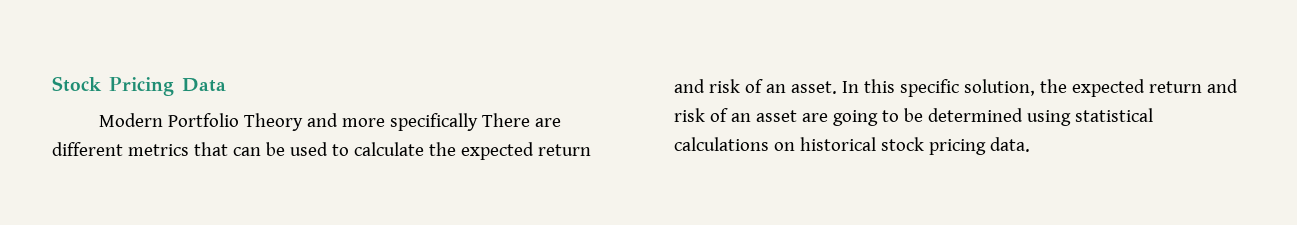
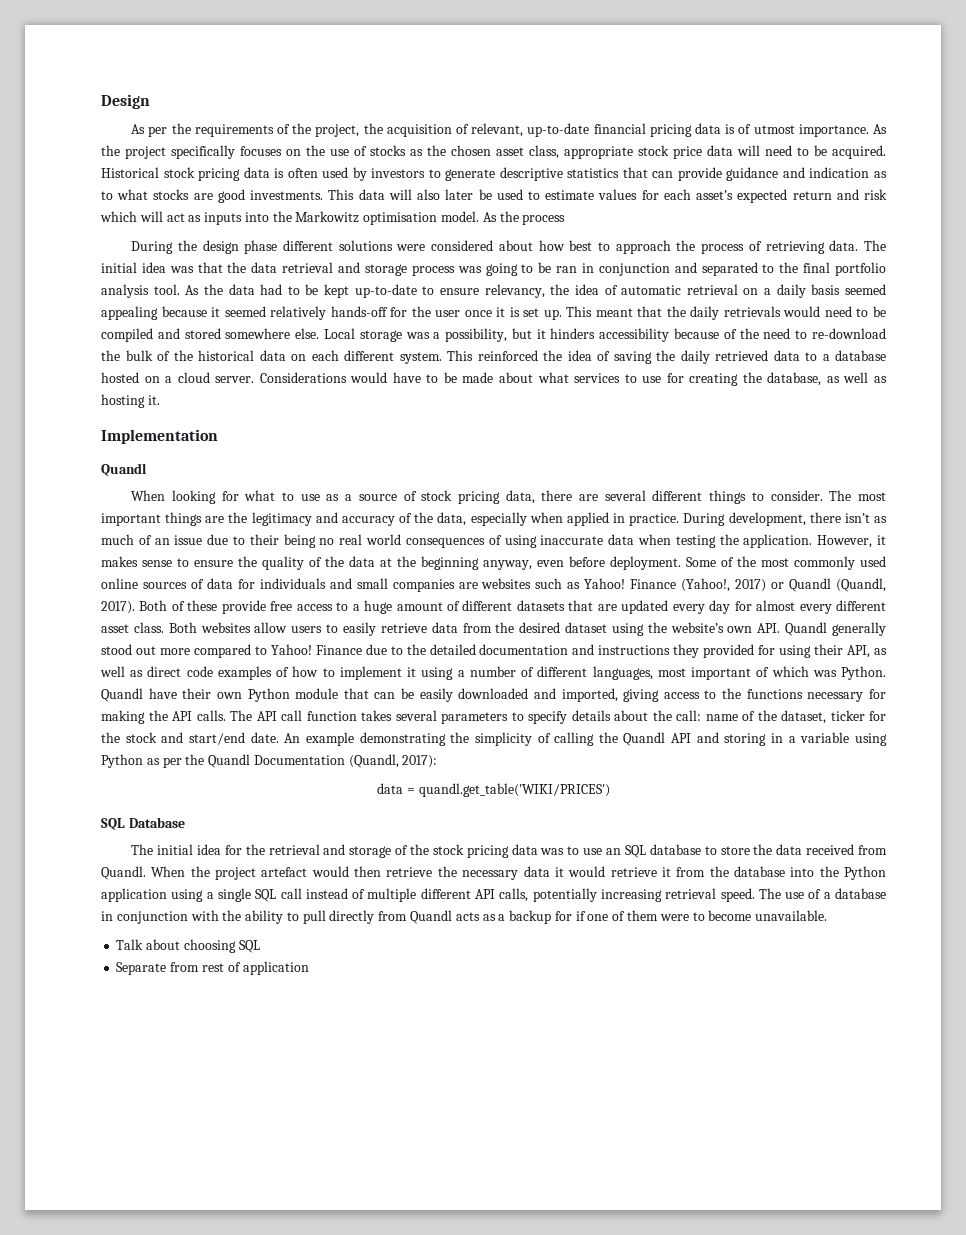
[52,76,226,96] [99,113,562,131] [52,142,591,160] [674,79,1238,97] [674,108,1153,126] [674,137,1030,155] Stock Pricing Data // Modern Portfolio Theory and more specifically There are different metrics that can be used to calculate the expected return and risk of an asset. In this specific solution, the expected return and risk of an asset are going to be determined using statistical calculations on historical stock pricing data. -> [101,94,150,109] [131,123,887,137] [101,145,886,159] [101,167,887,181] [101,189,888,203] [100,211,566,225] [131,240,886,254] [101,262,887,276] [101,284,886,298] [101,306,886,320] [101,328,886,342] [101,350,886,364] [101,372,887,386] [101,394,160,408] [101,429,218,444] [101,463,147,476] [131,490,886,504] [101,512,887,526] [101,534,887,548] [101,556,886,570] [101,578,886,592] [101,600,887,614] [101,622,887,636] [101,644,888,658] [100,666,886,680] [101,688,887,702] [101,710,886,724] [101,732,887,746] [101,754,438,768] [377,783,610,797] [101,817,185,830] [131,844,888,858] [101,866,887,880] [101,888,886,902] [101,910,828,924] [116,939,260,953] [116,961,309,975] Design // As per the requirements of the project, the acquisition of relevant, up-to-date financial pricing data is of utmost importance. As the project specifically focuses on the use of stocks as the chosen asset class, appropriate stock price data will need to be acquired. Historical stock pricing data is often used by investors to generate descriptive statistics that can provide guidance and indication as to what stocks are good investments. This data will also later be used to estimate values for each asset’s expected return and risk which will act as inputs into the Markowitz optimisation model. As the process // During the design phase different solutions were considered about how best to approach the process of retrieving data. The initial idea was that the data retrieval and storage process was going to be ran in conjunction and separated to the final portfolio analysis tool. As the data had to be kept up-to-date to ensure relevancy, the idea of automatic retrieval on a daily basis seemed appealing because it seemed relatively hands-off for the user once it is set up. This meant that the daily retrievals would need to be compiled and stored somewhere else. Local storage was a possibility, but it hinders accessibility because of the need to re-download the bulk of the historical data on each different system. This reinforced the idea of saving the daily retrieved data to a database hosted on a cloud server. Considerations would have to be made about what services to use for creating the database, as well as hosting it. // Implementation // Quandl // When looking for what to use as a source of stock pricing data, there are several different things to consider. The most important things are the legitimacy and accuracy of the data, especially when applied in practice. During development, there isn’t as much of an issue due to their being no real world consequences of using inaccurate data when testing the application. However, it makes sense to ensure the quality of the data at the beginning anyway, even before deployment. Some of the most commonly used online sources of data for individuals and small companies are websites such as Yahoo! Finance (Yahoo!, 2017) or Quandl (Quandl, 2017). Both of these provide free access to a huge amount of different datasets that are updated every day for almost every different asset class. Both websites allow users to easily retrieve data from the desired dataset using the website’s own API. Quandl generally stood out more compared to Yahoo! Finance due to the detailed documentation and instructions they provided for using their API, as well as direct code examples of how to implement it using a number of different languages, most important of which was Python. Quandl have their own Python module that can be easily downloaded and imported, giving access to the functions necessary for making the API calls. The API call function takes several parameters to specify details about the call: name of the dataset, ticker for the stock and start/end date. An example demonstrating the simplicity of calling the Quandl API and storing in a variable using Python as per the Quandl Documentation (Quandl, 2017): // data = quandl.get_table('WIKI/PRICES') // SQL Database // The initial idea for the retrieval and storage of the stock pricing data was to use an SQL database to store the data received from Quandl. When the project artefact would then retrieve the necessary data it would retrieve it from the database into the Python application using a single SQL call instead of multiple different API calls, potentially increasing retrieval speed. The use of a database in conjunction with the ability to pull directly from Quandl acts as a backup for if one of them were to become unavailable. // Talk about choosing SQL // Separate from rest of application

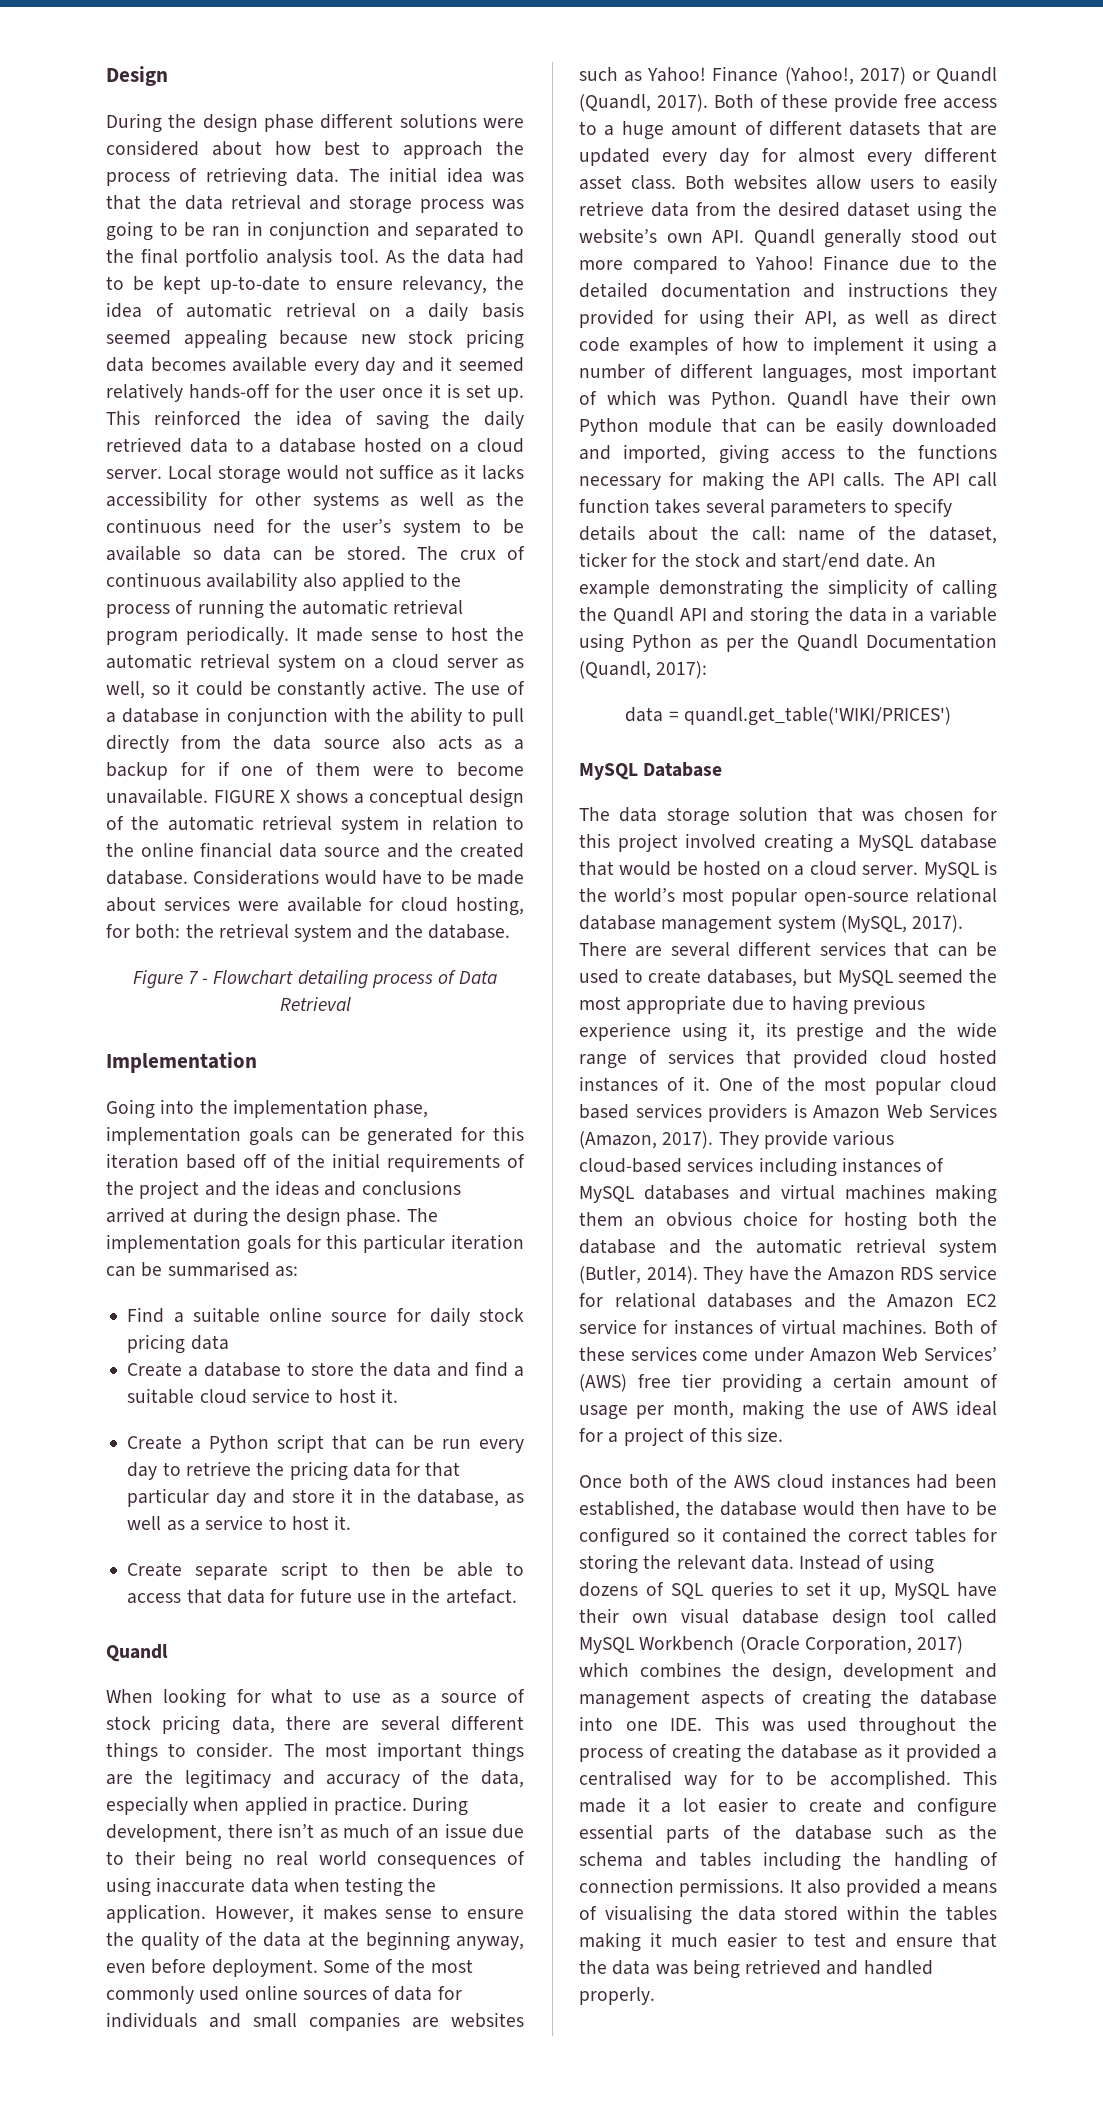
[131,123,887,137] [101,145,886,159] [101,167,887,181] [101,189,888,203] [100,211,566,225] // As per the requirements of the project, the acquisition of relevant, up-to-date financial pricing data is of utmost importance. As the project specifically focuses on the use of stocks as the chosen asset class, appropriate stock price data will need to be acquired. Historical stock pricing data is often used by investors to generate descriptive statistics that can provide guidance and indication as to what stocks are good investments. This data will also later be used to estimate values for each asset’s expected return and risk which will act as inputs into the Markowitz optimisation model. As the process -> (168, 76) none
(207, 311) none -> [360,329,524,349] [106,356,434,375] new stock pricing data becomes available every day and
[595,306,886,320] [101,328,886,342] [101,350,473,364] meant that the daily retrievals would need to be compiled and stored somewhere else. Local storage was a possibility, but it hinders accessibility because of the need to re-download the bulk of the historical data on each different system. This -> (140, 417) none
(255, 379) none -> [167,464,524,484] [106,491,524,510] [106,518,524,537] [106,545,525,561] [106,572,462,591] [106,599,464,619] [106,626,524,646] [106,653,524,672] [106,680,525,699] [106,707,524,726] [106,734,524,753] [106,761,524,780] [106,788,524,808] [106,815,524,834] [106,842,524,858] [106,870,188,885] Local storage would not suffice as it lacks accessibility for other systems as well as the continuous need for the user’s system to be available so data can be stored. The crux of continuous availability also applied to the process of running the automatic retrieval program periodically. It made sense to host the automatic retrieval system on a cloud server as well, so it could be constantly active. The use of a database in conjunction with the ability to pull directly from the data source also acts as a backup for if one of them were to become unavailable. FIGURE X shows a conceptual design of the automatic retrieval system in relation to the online financial data source and the created database.
[537,372,739,386] what services to use for creating -> [163,896,524,916] [106,923,510,942] [132,970,498,989] [279,997,351,1011] [106,1052,257,1073] [106,1099,429,1119] [106,1126,524,1146] [106,1153,525,1172] [106,1180,461,1199] [106,1207,438,1227] [106,1234,524,1254] [106,1261,298,1277] [127,1307,524,1326] [127,1334,229,1354] [127,1361,525,1377] [127,1388,398,1404] [127,1434,525,1453] [127,1461,461,1481] [127,1488,376,1507] services were available for cloud hosting, for both: the retrieval system and the database. // Figure 7 - Flowchart detailing process of Data Retrieval // Implementation // Going into the implementation phase, implementation goals can be generated for this iteration based off of the initial requirements of the project and the ideas and conclusions arrived at during the design phase. The implementation goals for this particular iteration can be summarised as: // Find a suitable online source for daily stock pricing data // Create a database to store the data and find a suitable cloud service to host it. // Create a Python script that can be run every day to retrieve the pricing data for that particular day and store it in
[101,394,160,408] [101,429,218,444] hosting it. // Implementation -> [189,1515,352,1531] [127,1561,524,1580] [127,1588,517,1604] a service to host it. // Create separate script to then be able to access that data for future use in the artefact.
(767, 739) none -> [814,607,887,622] the data
[101,818,125,830] SQL -> [579,763,638,780] MySQL
[157,844,888,858] [101,866,887,880] [101,888,886,902] [101,910,828,924] [116,939,260,953] [116,961,309,975] initial idea for the retrieval and storage of the stock pricing data was to use an SQL database to store the data received from Quandl. When the project artefact would then retrieve the necessary data it would retrieve it from the database into the Python application using a single SQL call instead of multiple different API calls, potentially increasing retrieval speed. The use of a database in conjunction with the ability to pull directly from Quandl acts as a backup for if one of them were to become unavailable. // Talk about choosing SQL // Separate from rest of application -> [619,806,997,826] [579,833,997,853] [579,860,997,879] [579,887,997,906] [579,915,964,934] [579,941,997,957] [579,969,997,987] [579,995,926,1015] [579,1022,997,1042] [579,1049,997,1069] [579,1076,997,1095] [579,1103,997,1122] [579,1130,895,1149] [579,1157,945,1177] [579,1184,997,1204] [579,1211,997,1231] [579,1238,997,1257] [579,1265,997,1284] [579,1292,997,1308] [579,1319,998,1335] [579,1346,997,1362] [579,1373,998,1393] [579,1400,997,1420] [579,1427,784,1446] [579,1473,997,1489] [579,1500,997,1519] [579,1527,997,1547] [579,1554,934,1574] [579,1581,997,1600] [579,1608,997,1628] [579,1635,964,1654] [579,1662,997,1682] [579,1689,997,1709] [579,1716,997,1736] [579,1743,997,1763] [579,1770,997,1789] [579,1797,997,1817] [579,1824,997,1843] [579,1851,998,1871] [579,1878,997,1897] [579,1905,997,1925] [579,1932,997,1952] [579,1959,933,1979] [579,1987,655,2005] data storage solution that was chosen for this project involved creating a MySQL database that would be hosted on a cloud server. MySQL is the world’s most popular open-source relational database management system (MySQL, 2017). There are several different services that can be used to create databases, but MySQL seemed the most appropriate due to having previous experience using it, its prestige and the wide range of services that provided cloud hosted instances of it. One of the most popular cloud based services providers is Amazon Web Services (Amazon, 2017). They provide various cloud-based services including instances of MySQL databases and virtual machines making them an obvious choice for hosting both the database and the automatic retrieval system (Butler, 2014). They have the Amazon RDS service for relational databases and the Amazon EC2 service for instances of virtual machines. Both of these services come under Amazon Web Services’ (AWS) free tier providing a certain amount of usage per month, making the use of AWS ideal for a project of this size. // Once both of the AWS cloud instances had been established, the database would then have to be configured so it contained the correct tables for storing the relevant data. Instead of using dozens of SQL queries to set it up, MySQL have their own visual database design tool called MySQL Workbench (Oracle Corporation, 2017) which combines the design, development and management aspects of creating the database into one IDE. This was used throughout the process of creating the database as it provided a centralised way for to be accomplished. This made it a lot easier to create and configure essential parts of the database such as the schema and tables including the handling of connection permissions. It also provided a means of visualising the data stored within the tables making it much easier to test and ensure that the data was being retrieved and handled properly.

